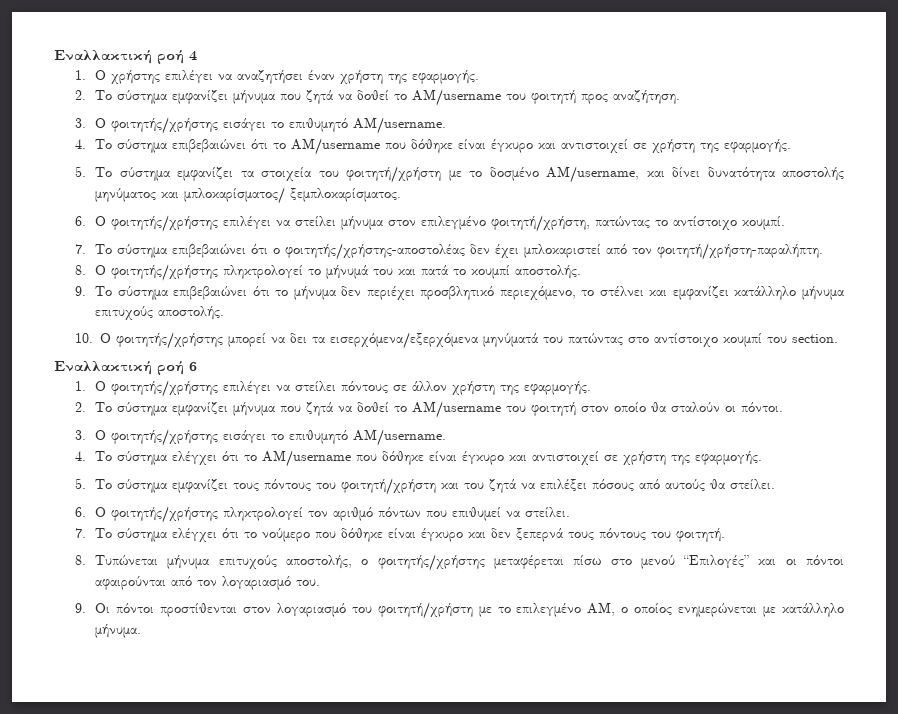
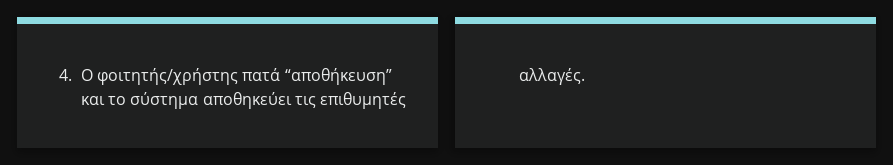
[54,50,197,64] [74,70,480,84] [74,89,681,106] [74,117,447,134] [74,138,792,155] [74,166,845,183] [95,187,402,204] [74,215,786,232] [74,243,824,260] [74,264,582,281] [74,286,844,300] [95,306,225,320] [74,332,838,349] [54,361,197,375] [74,380,592,397] [74,401,784,418] [74,429,447,446] [74,450,763,467] [74,478,776,495] [74,506,571,523] [74,528,726,542] [74,554,844,571] [95,576,321,590] [74,602,844,619] [95,624,142,638] Εναλλακτική ροή 4 // 1. Ο χρήστης επιλέγει να αναζητήσει έναν χρήστη της εφαρμογής. // 2. Το σύστημα εμφανίζει μήνυμα που ζητά να δοθεί το ΑΜ/username του φοιτητή προς αναζήτηση. // 3. Ο φοιτητής/χρήστης εισάγει το επιθυμητό ΑΜ/username. // 4. Το σύστημα επιβεβαιώνει ότι το ΑΜ/username που δόθηκε είναι έγκυρο και αντιστοιχεί σε χρήστη της εφαρμογής. // 5. Το σύστημα εμφανίζει τα στοιχεία του φοιτητή/χρήστη με το δοσμένο ΑΜ/username, και δίνει δυνατότητα αποστολής μηνύματος και μπλοκαρίσματος/ ξεμπλοκαρίσματος. // 6. Ο φοιτητής/χρήστης επιλέγει να στείλει μήνυμα στον επιλεγμένο φοιτητή/χρήστη, πατώντας το αντίστοιχο κουμπί. // 7. Το σύστημα επιβεβαιώνει ότι ο φοιτητής/χρήστης-αποστολέας δεν έχει μπλοκαριστεί από τον φοιτητή/χρήστη-παραλήπτη. // 8. Ο φοιτητής/χρήστης πληκτρολογεί το μήνυμά του και πατά το κουμπί αποστολής. // 9. Το σύστημα επιβεβαιώνει ότι το μήνυμα δεν περιέχει προσβλητικό περιεχόμενο, το στέλνει και εμφανίζει κατάλληλο μήνυμα επιτυχούς αποστολής. // 10. Ο φοιτητής/χρήστης μπορεί να δει τα εισερχόμενα/εξερχόμενα μηνύματά του πατώντας στο αντίστοιχο κουμπί του section. // Εναλλακτική ροή 6 // 1. Ο φοιτητής/χρήστης επιλέγει να στείλει πόντους σε άλλον χρήστη της εφαρμογής. // 2. Το σύστημα εμφανίζει μήνυμα που ζητά να δοθεί το ΑΜ/username του φοιτητή στον οποίο θα σταλούν οι πόντοι. // 3. Ο φοιτητής/χρήστης εισάγει το επιθυμητό ΑΜ/username. // 4. Το σύστημα ελέγχει ότι το ΑΜ/username που δόθηκε είναι έγκυρο και αντιστοιχεί σε χρήστη της εφαρμογής. // 5. Το σύστημα εμφανίζει τους πόντους του φοιτητή/χρήστη και του ζητά να επιλέξει πόσους από αυτούς θα στείλει. // 6. Ο φοιτητής/χρήστης πληκτρολογεί τον αριθμό πόντων που επιθυμεί να στείλει. // 7. Το σύστημα ελέγχει ότι το νούμερο που δόθηκε είναι έγκυρο και δεν ξεπερνά τους πόντους του φοιτητή. // 8. Τυπώνεται μήνυμα επιτυχούς αποστολής, ο φοιτητής/χρήστης μεταφέρεται πίσω στο μενού “Επιλογές” και οι πόντοι αφαιρούνται από τον λογαριασμό του. // 9. Οι πόντοι προστίθενται στον λογαριασμό του φοιτητή/χρήστη με το επιλεγμένο ΑΜ, ο οποίος ενημερώνεται με κατάλληλο μήνυμα. -> [59,68,392,85] [81,92,407,109] [519,68,586,85] 4. Ο φοιτητής/χρήστης πατά “αποθήκευση” και το σύστημα αποθηκεύει τις επιθυμητές αλλαγές.

